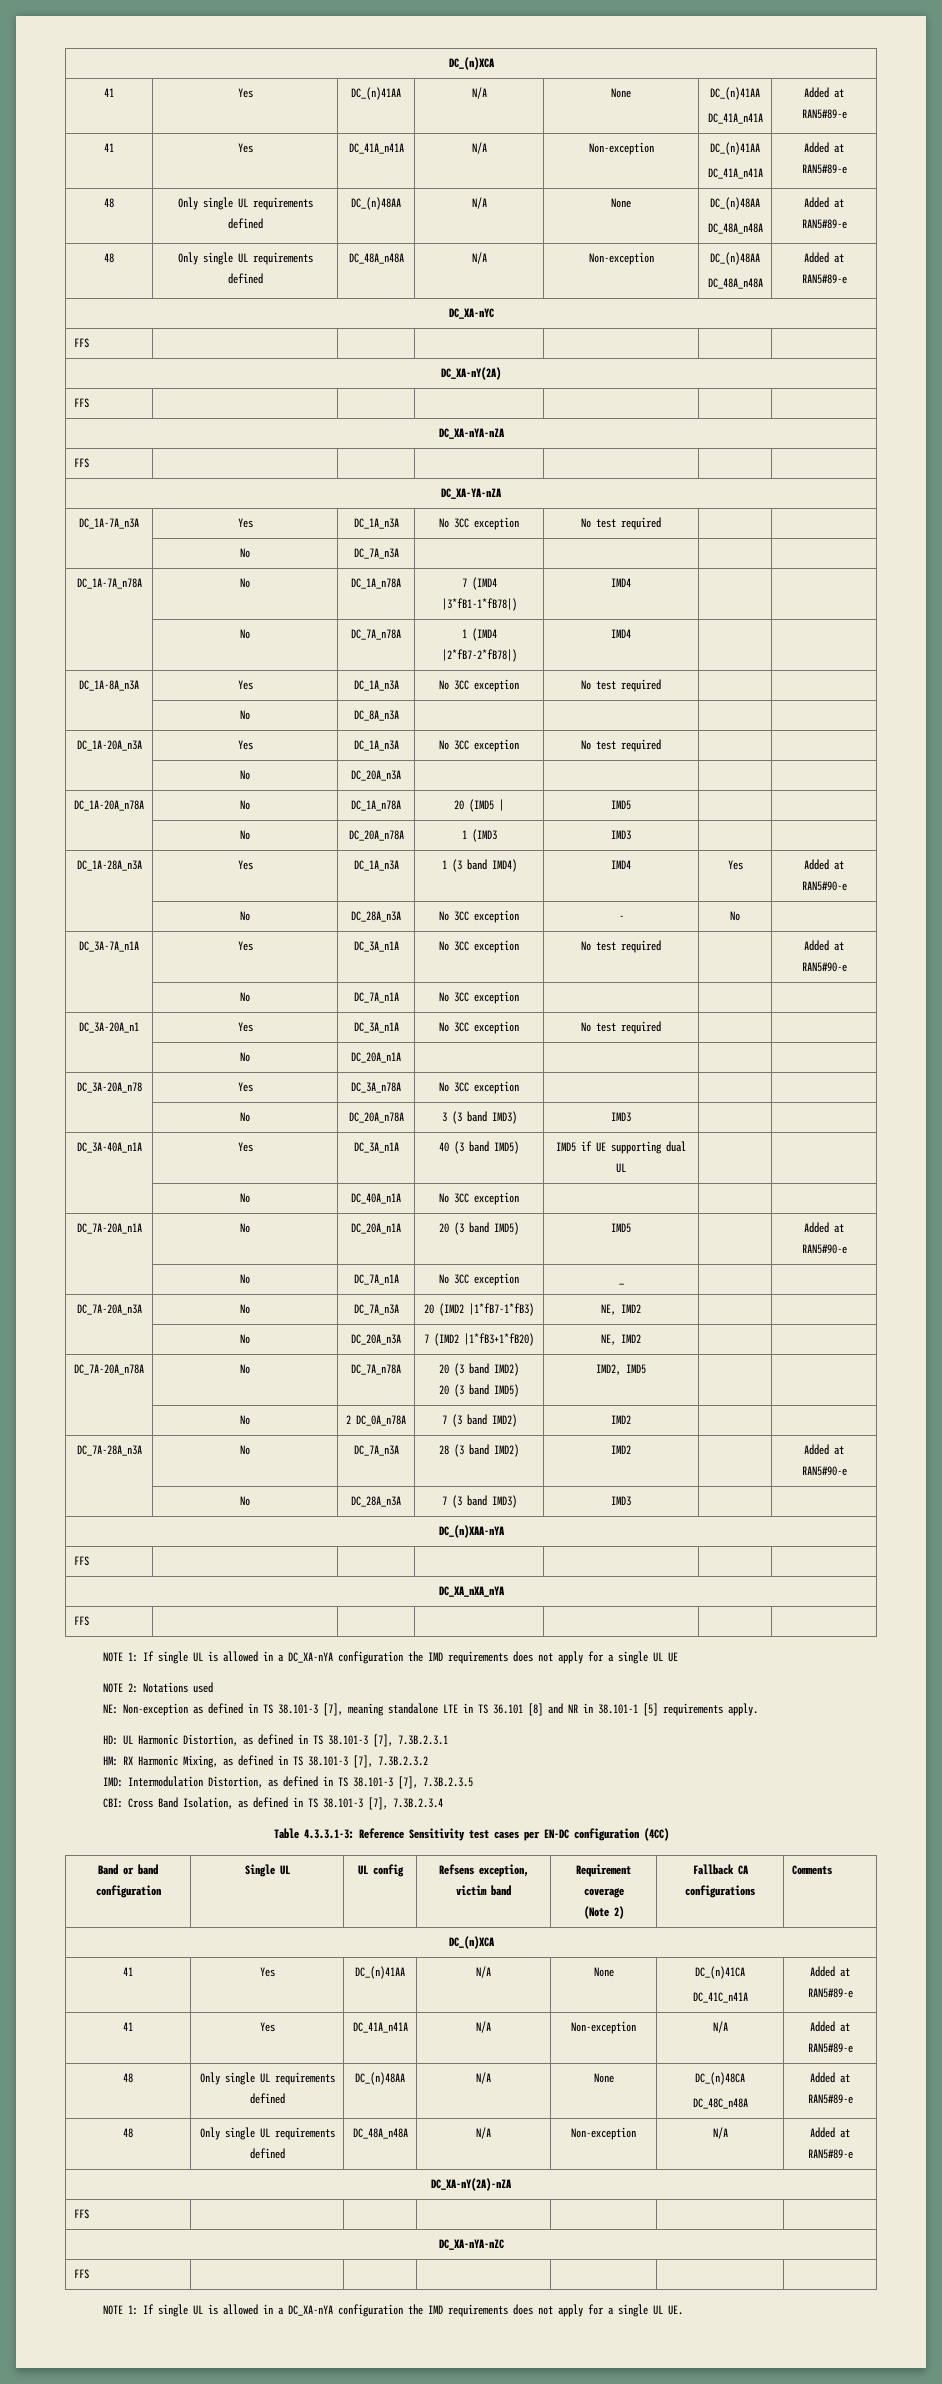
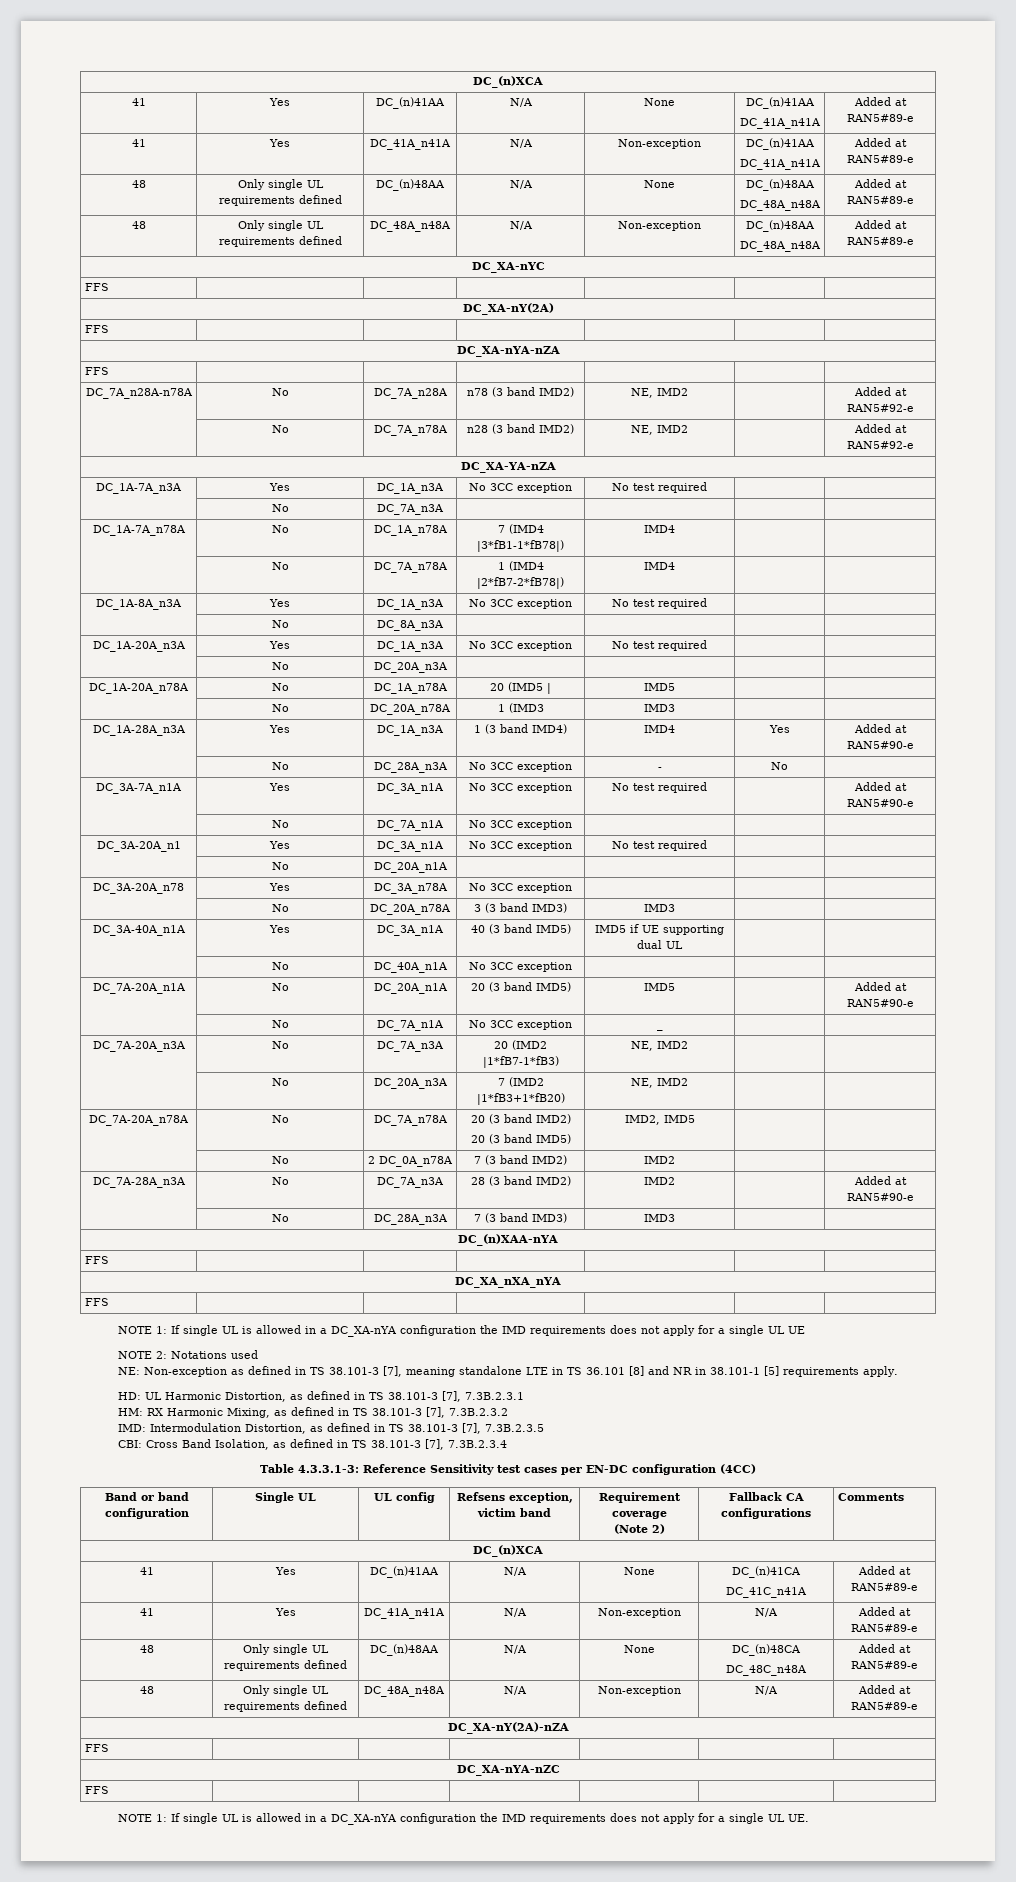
(89, 463) none -> [85,388,193,399] [271,388,289,396] [373,388,448,399] [467,387,574,397] [631,388,688,398] [853,387,907,396] [846,404,914,412] [271,425,289,433] [373,425,448,436] [467,424,574,434] [631,425,688,435] [853,424,907,433] [846,441,914,449] // DC_7A_n28A-n78A | No | DC_7A_n28A | n78 (3 band IMD2) | NE, IMD2 | | Added at RAN5#92-e // | No | DC_7A_n78A | n28 (3 band IMD2) | NE, IMD2 | | Added at RAN5#92-e

